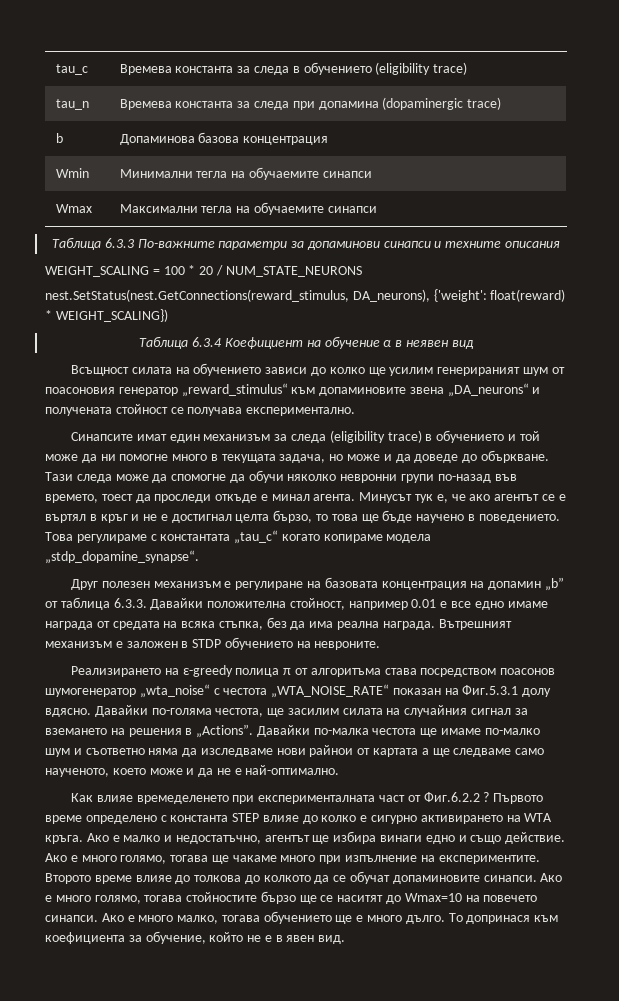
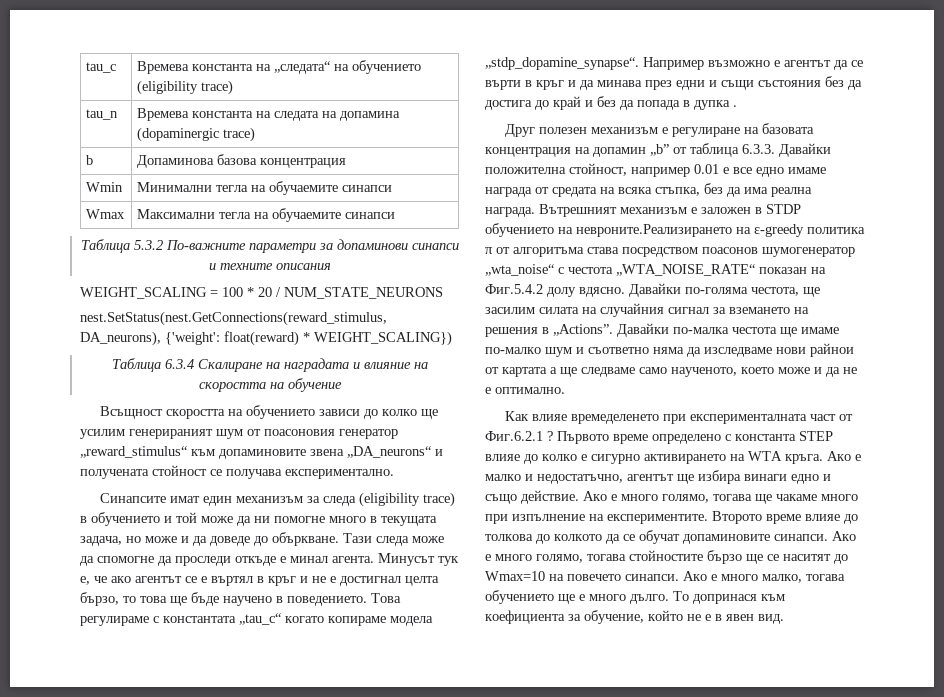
[237,66,300,75] за следа в -> [256,61,350,74] на „следата“ на
[237,101,315,110] за следа при -> [256,111,338,121] на следата на
[104,238,135,248] 6.3.3 -> [133,240,163,250] 5.3.2
[224,336,474,349] Коефициент на обучение α в неявен вид -> [197,358,428,372] [198,378,342,392] Скалиране на наградата и влияние на скоростта на обучение
[131,367,172,374] силата -> [165,409,225,419] скоростта
[248,470,517,483] [45,494,151,503] обучи няколко невронни групи по-назад във времето, тоест да -> (172, 561) none
(199, 557) none -> [643,57,863,70] [485,76,862,90] [485,96,737,110] Например възможно е агентът да се върти в кръг и да минава през едни и същи състояния без да достига до край и без да попада в дупка .
[314,641,381,650] [71,666,162,677] невроните. // Реализирането -> [576,224,732,237] невроните.Реализирането
[235,668,280,677] полица -> [807,227,865,234] политика
[462,685,519,695] Фиг.5.3.1 -> [485,284,543,294] Фиг.5.4.2
[245,765,340,775] най-оптимално. -> [495,387,565,394] оптимално.
[423,792,480,802] Фиг.6.2.2 -> [485,431,543,441] Фиг.6.2.1

